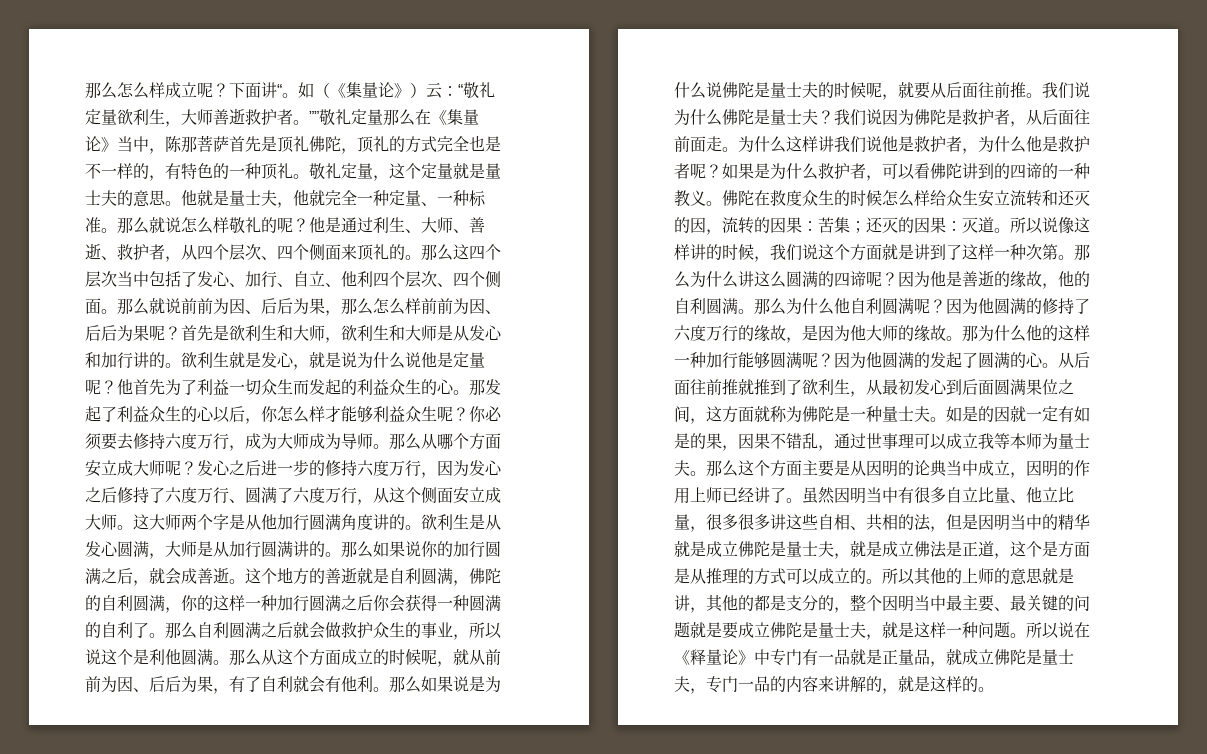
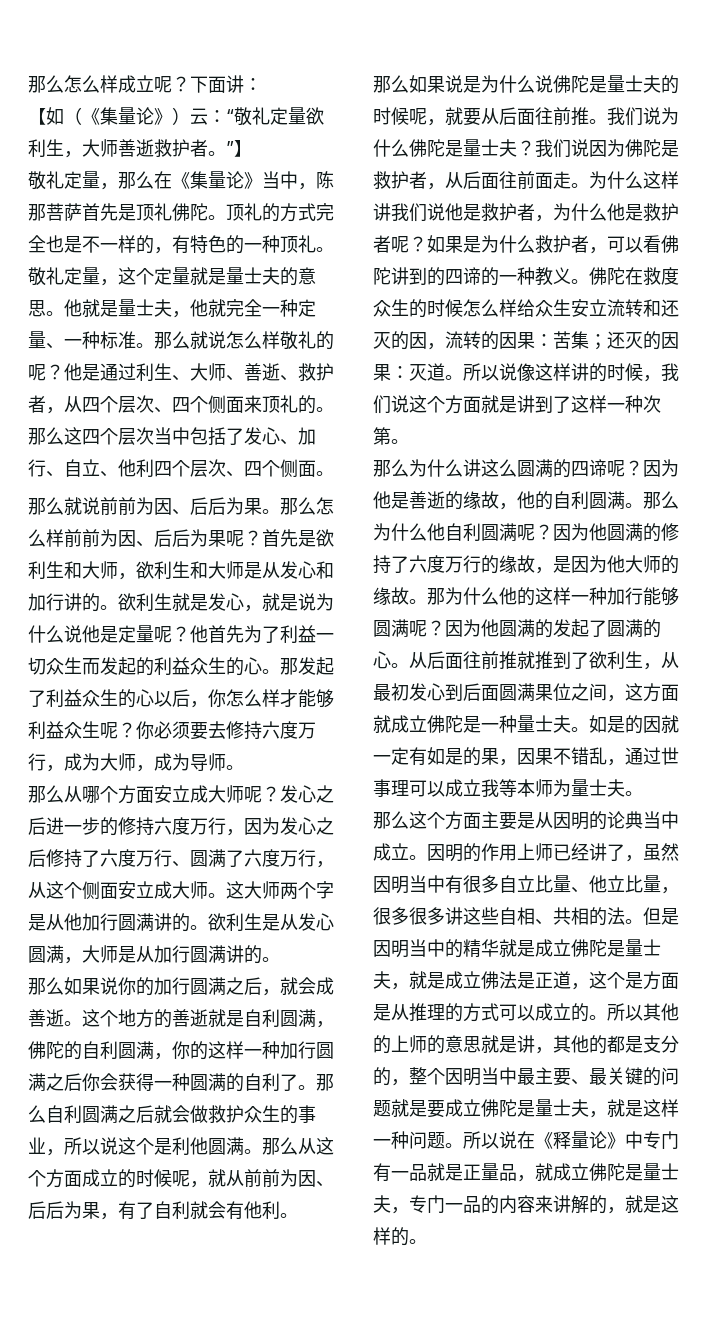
[277,84,298,98] “。 -> [244,78,262,91] [28,108,46,125] ： // 【
[309,109,383,126] ””敬礼定量 -> [226,140,252,157] [28,171,118,190] ”】 // 敬礼定量，
[341,148,357,154] ， -> [208,215,226,220] 。
(117, 311) none -> (334, 473) //
[325,310,341,316] ， -> [262,509,280,514] 。
(309, 441) none -> [136,765,154,772] ，
(389, 446) none -> (244, 767) //
[341,514,373,530] 角度 -> (154, 922) none
(341, 554) none -> (280, 959) //
(389, 689) none -> (298, 1215) //
(1074, 257) none -> (409, 441) //
[770,406,802,422] 称为 -> [391,715,427,733] 成立
(706, 473) none -> (643, 793) //
[1010,472,1026,478] ， -> [409,855,427,860] 。
[786,498,802,503] 。 -> [625,855,643,862] ，
[930,526,946,532] ， -> [625,919,643,924] 。

